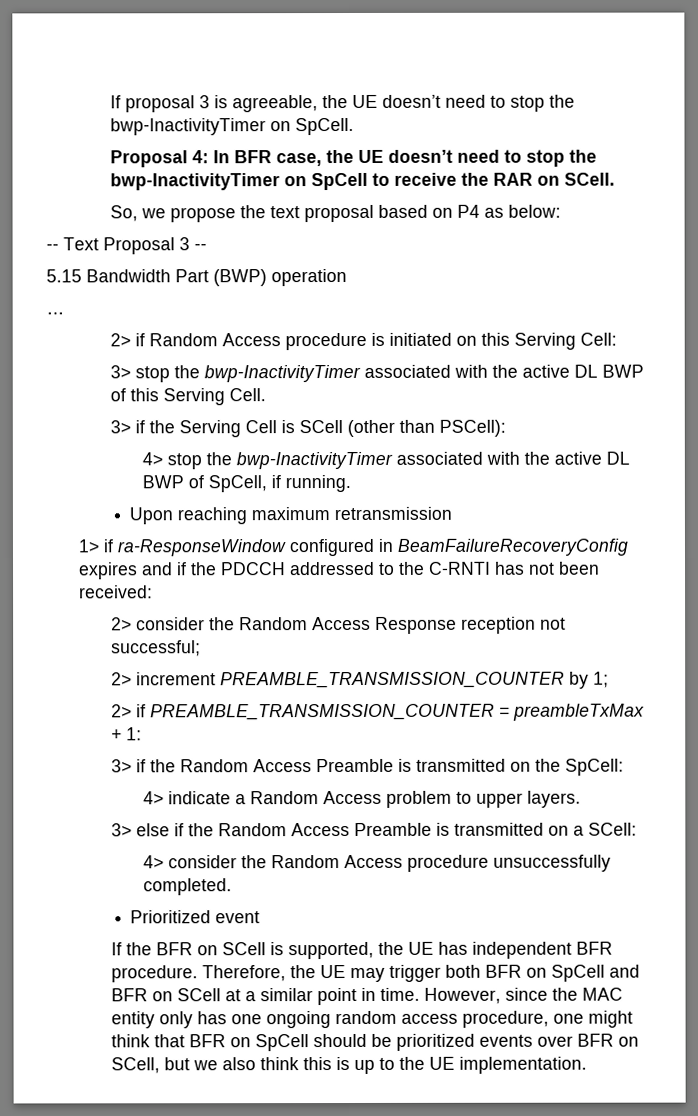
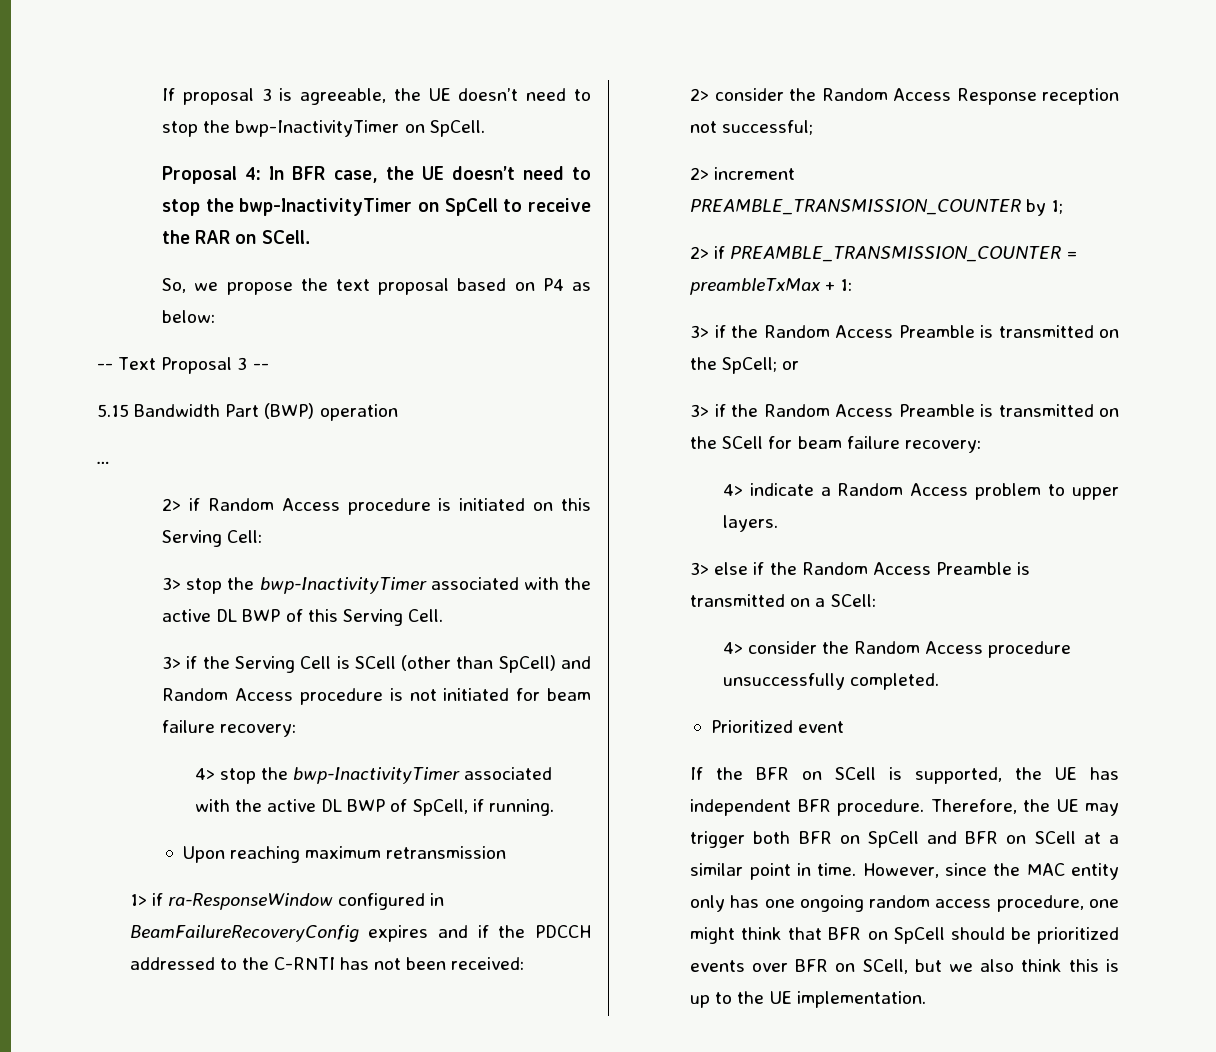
[439,419,507,437] PSCell): -> [498,655,591,673] [162,688,591,705] [162,720,297,737] SpCell) and Random Access procedure is not initiated for beam failure recovery:
[565,758,625,776] SpCell: -> [722,357,800,374] [690,404,1119,417] [690,436,981,453] SpCell; or // 3> if the Random Access Preamble is transmitted on the SCell for beam failure recovery:

